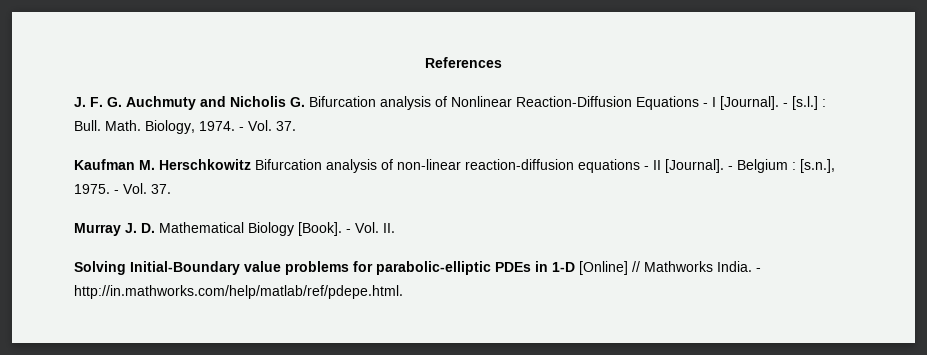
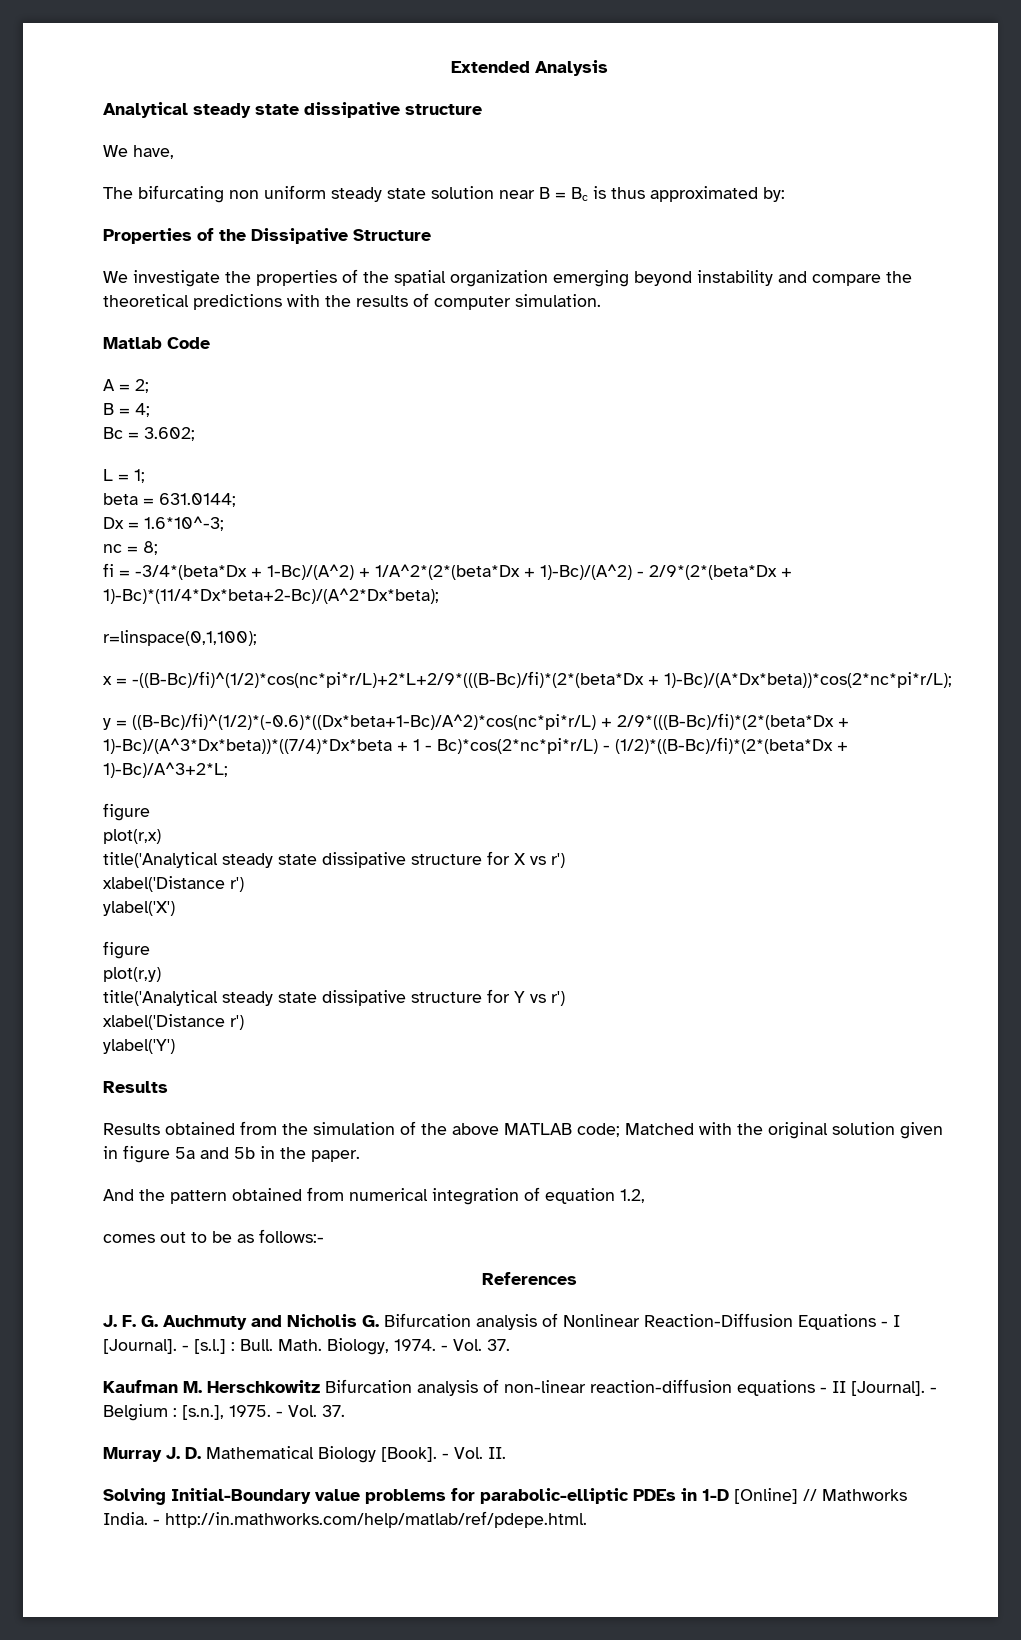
(425, 62) none -> [451,60,608,76] [103,102,482,118] [103,145,174,159] [103,185,785,203] [103,228,431,244] [103,269,912,287] [103,293,601,310] [103,337,210,349] [103,379,149,393] [103,403,150,417] [103,427,195,441] [103,469,145,483] [103,493,236,507] [103,516,224,531] [103,541,158,555] [103,563,792,580] [103,588,439,604] [103,630,257,646] [103,671,952,688] [103,713,849,730] [103,737,848,754] [103,762,228,778] [103,803,150,821] [103,829,161,844] [103,851,565,868] [103,876,244,892] [103,901,175,916] [103,941,150,959] [103,967,161,982] [103,989,565,1006] [103,1014,244,1030] [103,1039,175,1054] [103,1081,168,1093] [103,1121,943,1139] [103,1145,360,1163] [103,1187,645,1205] [103,1229,324,1243] Extended Analysis // Analytical steady state dissipative structure // We have, // The bifurcating non uniform steady state solution near B = Bc is thus approximated by: // Properties of the Dissipative Structure // We investigate the properties of the spatial organization emerging beyond instability and compare the theoretical predictions with the results of computer simulation. // Matlab Code // A = 2; // B = 4; // Bc = 3.602; // L = 1; // beta = 631.0144; // Dx = 1.6*10^-3; // nc = 8; // fi = -3/4*(beta*Dx + 1-Bc)/(A^2) + 1/A^2*(2*(beta*Dx + 1)-Bc)/(A^2) - 2/9*(2*(beta*Dx + 1)-Bc)*(11/4*Dx*beta+2-Bc)/(A^2*Dx*beta); // r=linspace(0,1,100); // x = -((B-Bc)/fi)^(1/2)*cos(nc*pi*r/L)+2*L+2/9*(((B-Bc)/fi)*(2*(beta*Dx + 1)-Bc)/(A*Dx*beta))*cos(2*nc*pi*r/L); // y = ((B-Bc)/fi)^(1/2)*(-0.6)*((Dx*beta+1-Bc)/A^2)*cos(nc*pi*r/L) + 2/9*(((B-Bc)/fi)*(2*(beta*Dx + 1)-Bc)/(A^3*Dx*beta))*((7/4)*Dx*beta + 1 - Bc)*cos(2*nc*pi*r/L) - (1/2)*((B-Bc)/fi)*(2*(beta*Dx + 1)-Bc)/A^3+2*L; // figure // plot(r,x) // title('Analytical steady state dissipative structure for X vs r') // xlabel('Distance r') // ylabel('X') // figure // plot(r,y) // title('Analytical steady state dissipative structure for Y vs r') // xlabel('Distance r') // ylabel('Y') // Results // Results obtained from the simulation of the above MATLAB code; Matched with the original solution given in figure 5a and 5b in the paper. // And the pattern obtained from numerical integration of equation 1.2, // comes out to be as follows:- //

